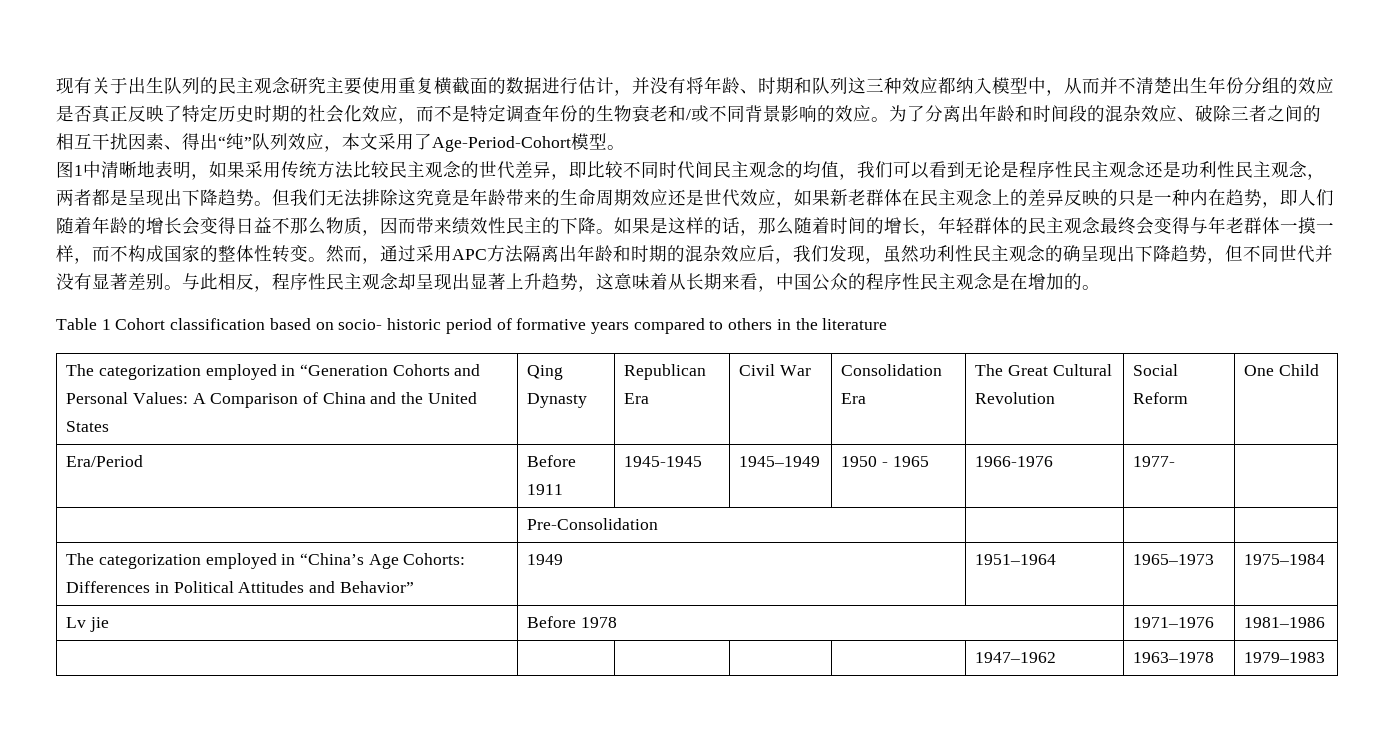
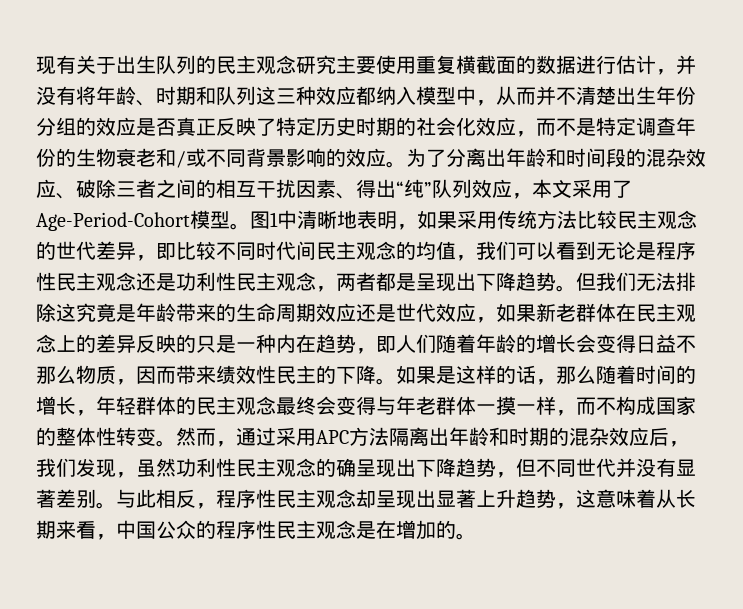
(625, 147) // -> (250, 226) none
[56,318,888,334] [66,364,481,380] [66,392,477,408] [66,421,110,432] [527,365,564,380] [527,393,588,408] [624,364,707,380] [624,393,650,404] [739,364,811,376] [841,364,943,376] [841,393,867,404] [975,364,1112,376] [975,392,1056,404] [1133,364,1179,376] [1133,392,1189,404] [1244,364,1319,376] [66,455,144,467] [527,455,577,467] [527,484,564,495] [624,456,703,467] [739,456,821,467] [841,456,929,467] [975,456,1054,467] [1133,456,1176,467] [527,518,659,530] [66,553,466,569] [66,581,414,593] [527,554,564,565] [975,554,1057,565] [1133,554,1215,565] [1244,554,1326,565] [66,617,109,632] [527,616,617,628] [1133,617,1215,628] [1244,617,1326,628] [975,652,1057,663] [1133,652,1215,663] [1244,652,1326,663] // Table 1 Cohort classification based on socio- historic period of formative years compared to others in the literature // The categorization employed in “Generation Cohorts and Personal Values: A Comparison of China and the United States | Qing Dynasty | Republican Era | Civil War | Consolidation Era | The Great Cultural Revolution | Social Reform | One Child // Era/Period | Before 1911 | 1945-1945 | 1945–1949 | 1950 - 1965 | 1966-1976 | 1977- | // | Pre-Consolidation | | | // The categorization employed in “China’s Age Cohorts: Differences in Political Attitudes and Behavior” | 1949 | 1951–1964 | 1965–1973 | 1975–1984 // Lv jie | Before 1978 | 1971–1976 | 1981–1986 // | | | | | 1947–1962 | 1963–1978 | 1979–1983 -> (476, 536) none

